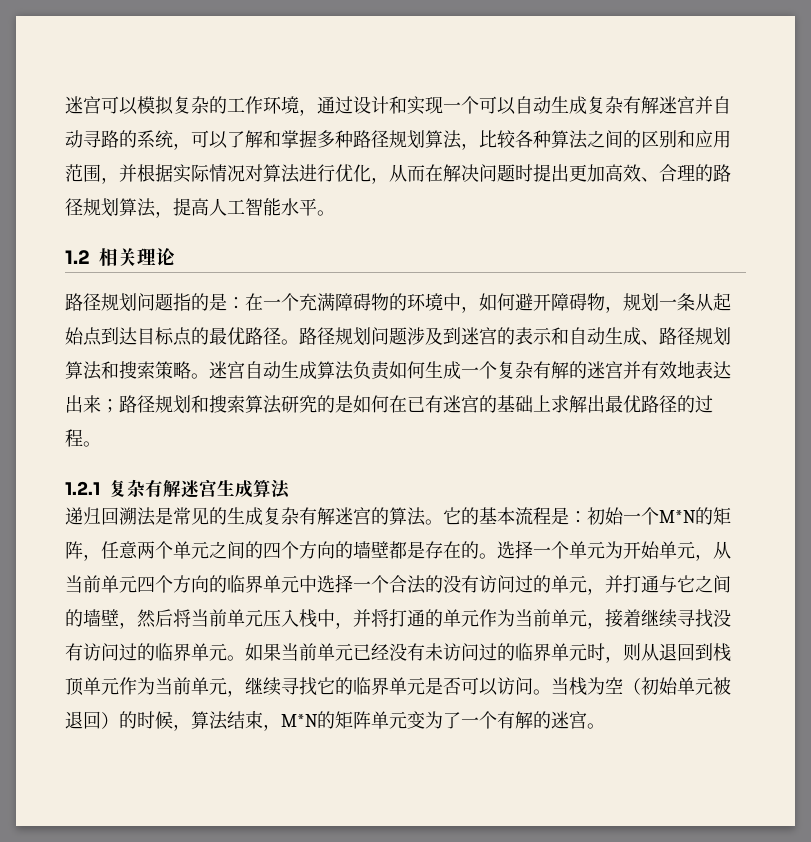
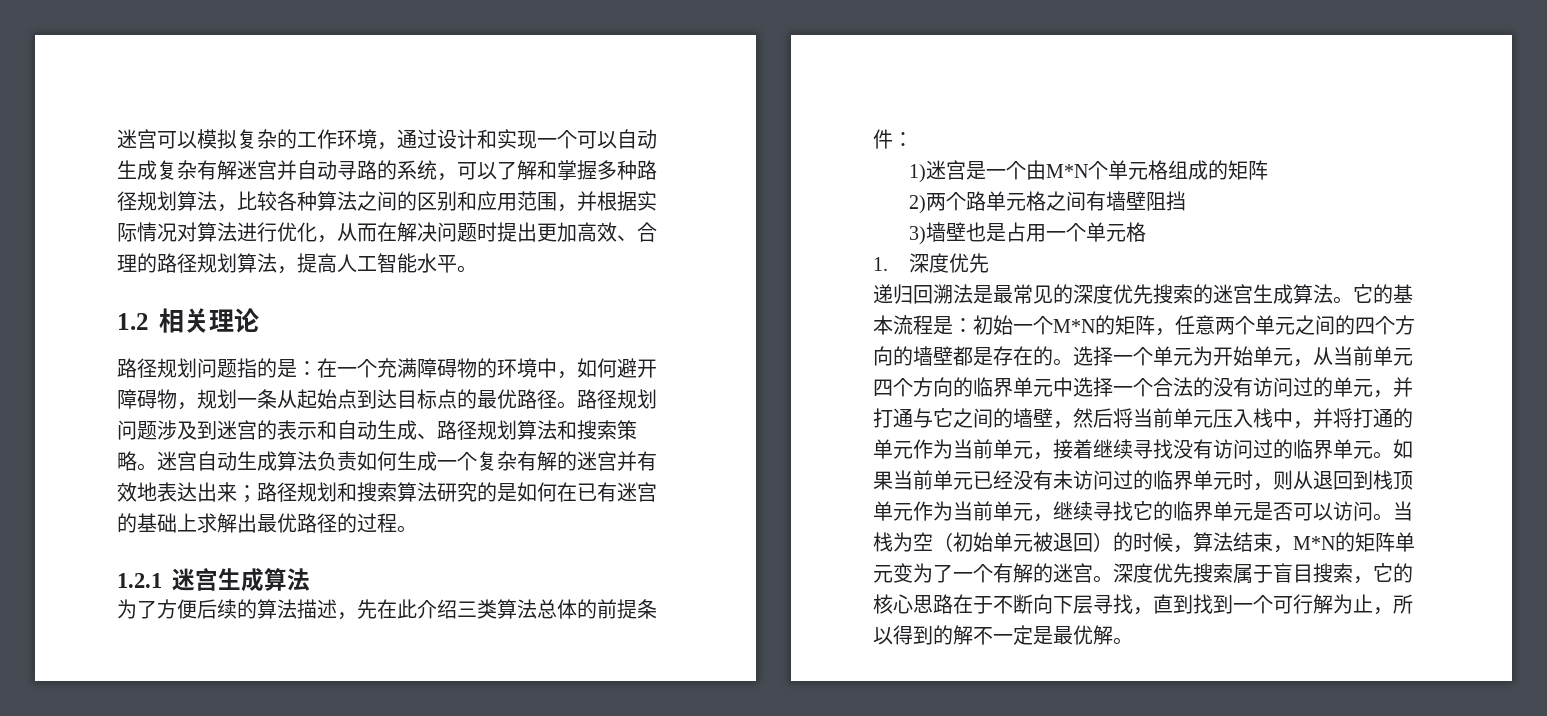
[109,479,181,497] 复杂有解 -> (162, 580) none
[65,507,389,526] 递归回溯法是常见的生成复杂有解迷宫的 -> [117,599,657,620] [873,129,913,149] [908,160,1268,183] [908,191,1186,214] [908,222,1146,245] [873,253,989,273] [873,284,1293,304] 为了方便后续的算法描述，先在此介绍三类算法总体的前提条件： // 1)迷宫是一个由M*N个单元格组成的矩阵 // 2)两个路单元格之间有墙壁阻挡 // 3)墙壁也是占用一个单元格 // 1.深度优先 // 递归回溯法是最常见的深度优先搜索的迷宫生成
(605, 726) none -> [1113,563,1413,584] [873,594,1413,615] [873,625,1133,645] 深度优先搜索属于盲目搜索，它的核心思路在于不断向下层寻找，直到找到一个可行解为止，所以得到的解不一定是最优解。

